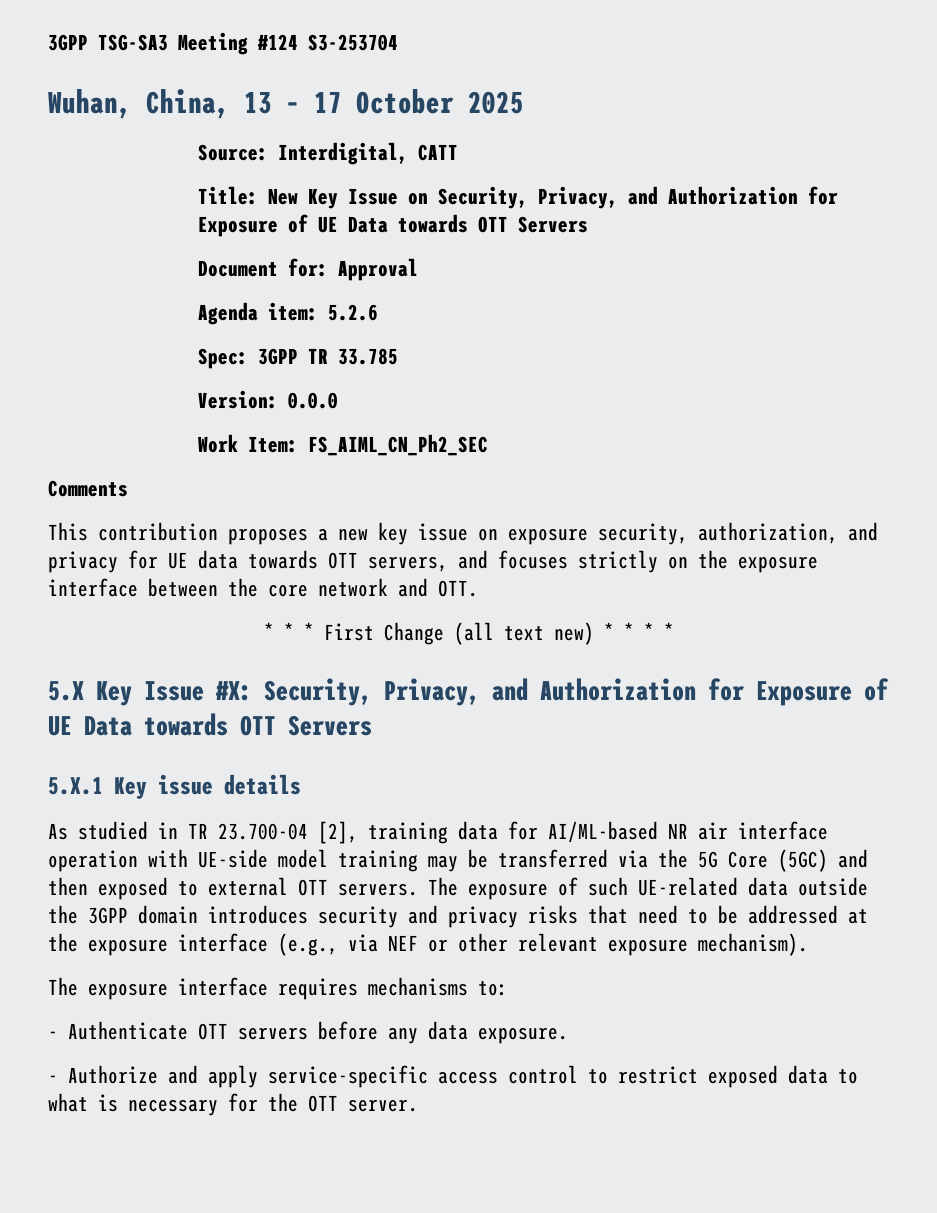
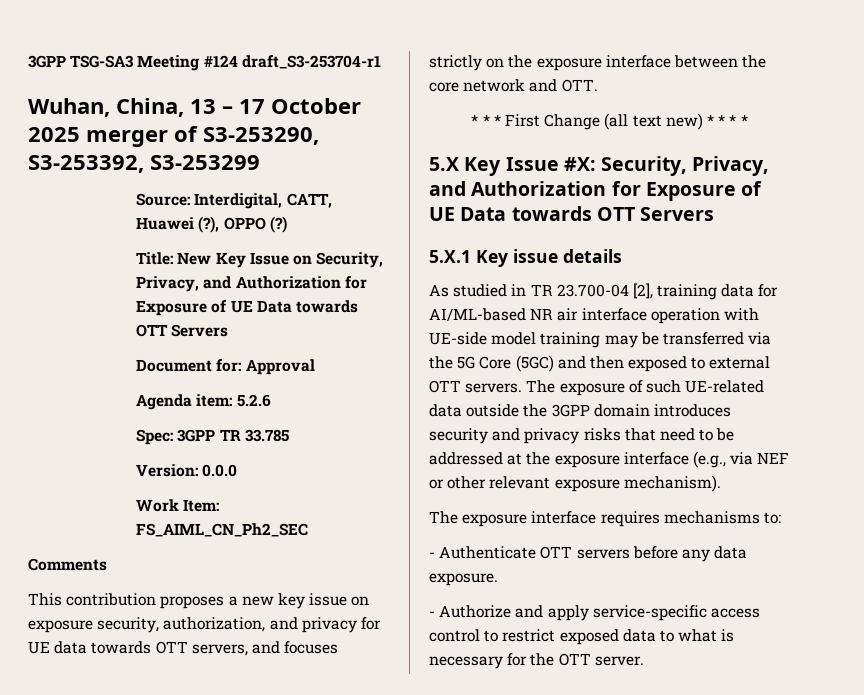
[308,34,398,51] S3-253704 -> [241,55,381,69] draft_S3-253704-r1
[197,142,458,165] // Source: Interdigital, CATT -> [86,126,319,147] [28,155,260,173] [136,193,332,209] [136,216,287,233] merger of S3-253290, S3-253392, S3-253299 // Source: Interdigital, CATT, Huawei (?), OPPO (?)

